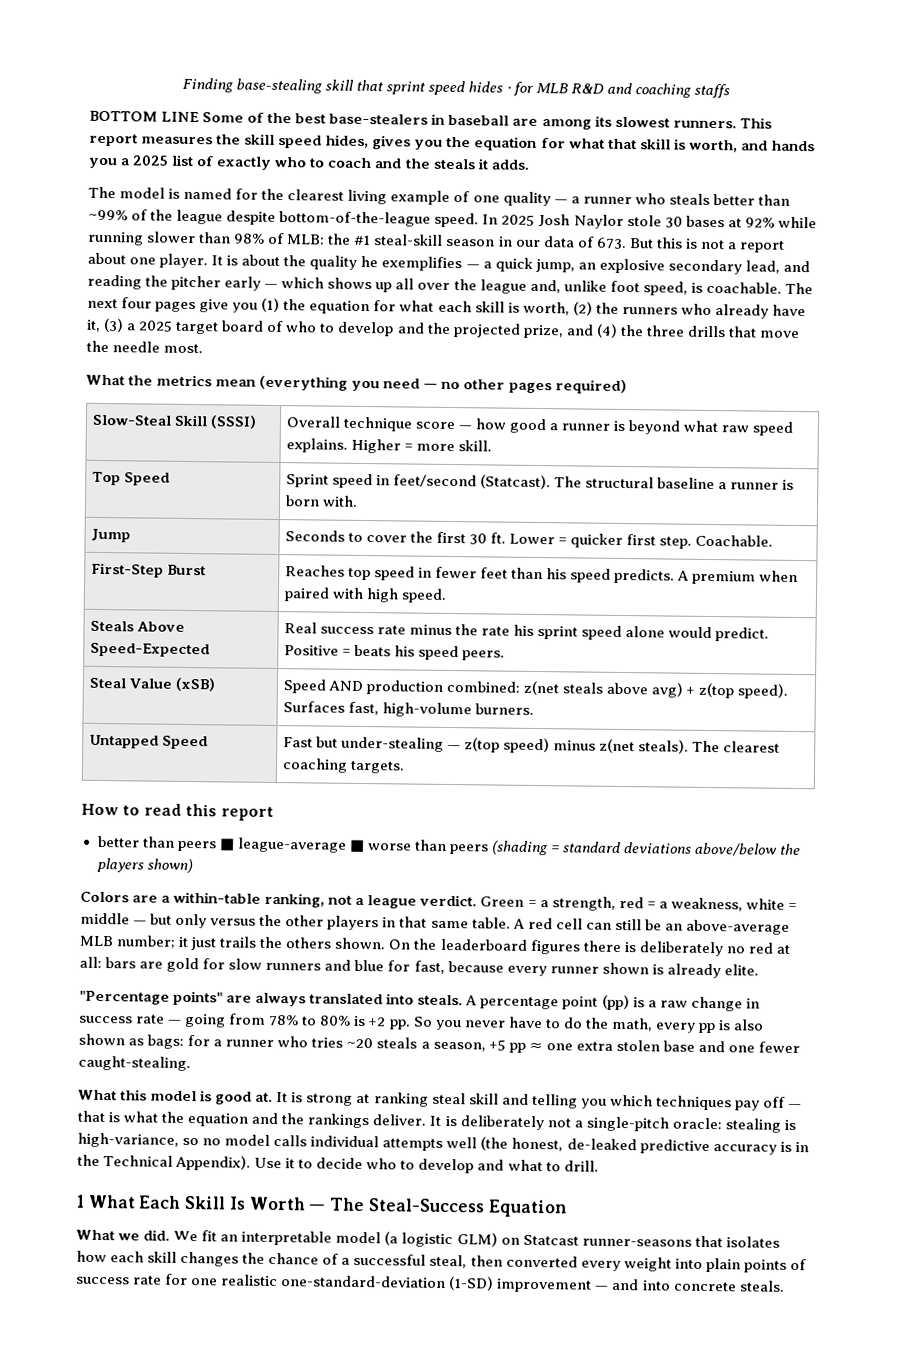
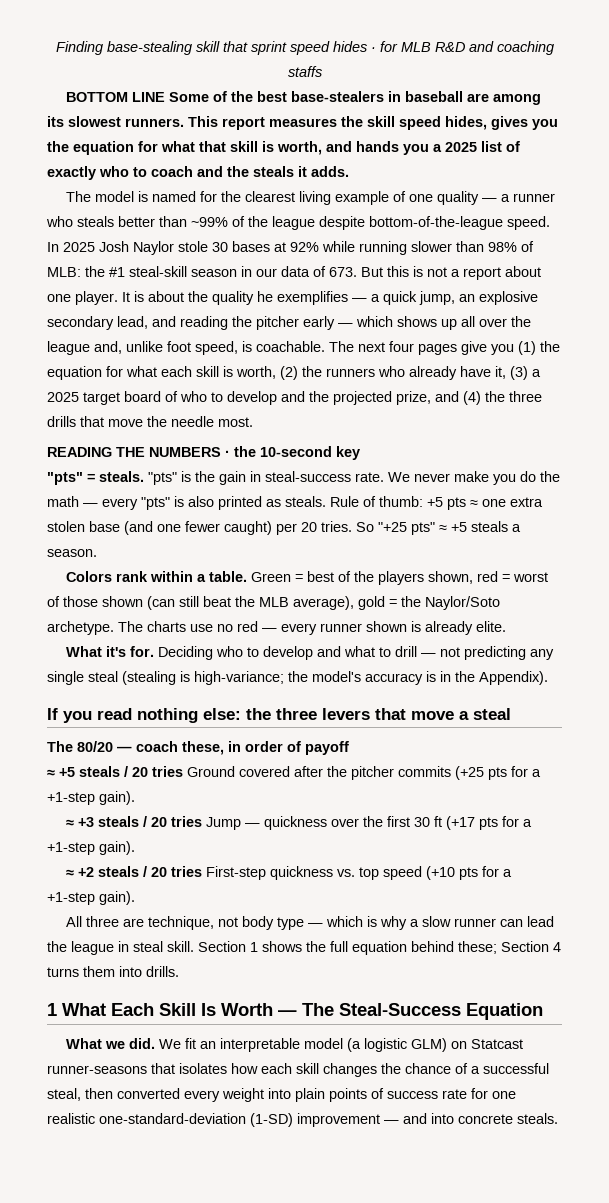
[86,374,627,395] [91,414,257,429] [285,416,794,436] [285,438,493,454] [91,471,170,486] [285,473,795,490] [284,495,358,507] [90,528,131,543] [284,530,774,549] [90,562,206,578] [284,565,799,585] [283,587,448,603] [89,620,185,632] [89,642,210,658] [283,622,770,642] [283,644,506,661] [88,677,215,692] [282,679,789,699] [282,701,535,718] [88,734,208,750] [282,736,781,754] [281,758,405,774] [81,803,274,821] [97,835,802,857] [95,857,193,874] [80,891,797,912] [80,912,790,935] [79,935,790,957] [79,956,504,974] What the metrics mean (everything you need — no other pages required) // Slow-Steal Skill (SSSI) | Overall technique score — how good a runner is beyond what raw speed explains. Higher = more skill. // Top Speed | Sprint speed in feet/second (Statcast). The structural baseline a runner is born with. // Jump | Seconds to cover the first 30 ft. Lower = quicker first step. Coachable. // First-Step Burst | Reaches top speed in fewer feet than his speed predicts. A premium when paired with high speed. // Steals Above Speed-Expected | Real success rate minus the rate his sprint speed alone would predict. Positive = beats his speed peers. // Steal Value (xSB) | Speed AND production combined: z(net steals above avg) + z(top speed). Surfaces fast, high-volume burners. // Untapped Speed | Fast but under-stealing — z(top speed) minus z(net steals). The clearest coaching targets. // How to read this report // better than peers ■ league-average ■ worse than peers (shading = standard deviations above/below the players shown) // Colors are a within-table ranking, not a league verdict. Green = a strength, red = a weakness, white = middle — but only versus the other players in that same table. A red cell can still be an above-average MLB number; it just trails the others shown. On the leaderboard figures there is deliberately no red at all: bars are gold for slow runners and blue for fast, because -> [47,446,360,460] [47,471,560,485] [47,496,543,510] [47,521,521,535] [47,549,97,557] [66,571,549,585] [47,596,500,610] [47,621,277,635] READING THE NUMBERS · the 10-second key // "pts" = steals. "pts" is the gain in steal-success rate. We never make you do the math — every "pts" is also printed as steals. Rule of thumb: +5 pts ≈ one extra stolen base (and one fewer caught) per 20 tries. So "+25 pts" ≈ +5 steals a season. // Colors rank within a table. Green = best of the players shown, red = worst of those shown (can still beat the MLB average), gold = the Naylor/Soto archetype. The charts use no red —
[79,990,760,1012] [79,1013,765,1034] [78,1033,801,1054] [78,1055,191,1072] [78,1089,802,1111] [77,1110,796,1133] [77,1132,809,1155] [77,1154,364,1171] "Percentage points" are always translated into steals. A percentage point (pp) is a raw change in success rate — going from 78% to 80% is +2 pp. So you never have to do the math, every pp is also shown as bags: for a runner who tries ~20 steals a season, +5 pp ≈ one extra stolen base and one fewer caught-stealing. // What this model is good at. It is strong at ranking steal skill and telling you which techniques pay off — that is what the equation and the rankings deliver. It is deliberately not a single-pitch oracle: stealing is high-variance, so no model calls individual attempts well (the honest, de-leaked predictive accuracy is in the Technical Appendix). Use it to decide -> [66,646,214,660] What it's for. Deciding
[563,1160,599,1172] drill. -> [395,646,555,660] [47,671,548,685] [47,708,511,723] [47,741,349,755] [47,766,541,780] [47,791,135,805] [66,816,533,830] [47,841,135,855] [66,866,513,880] [47,891,135,905] [66,916,555,930] [47,941,561,955] [47,966,179,977] drill — not predicting any single steal (stealing is high-variance; the model's accuracy is in the Appendix). // If you read nothing else: the three levers that move a steal // The 80/20 — coach these, in order of payoff // ≈ +5 steals / 20 tries Ground covered after the pitcher commits (+25 pts for a +1-step gain). // ≈ +3 steals / 20 tries Jump — quickness over the first 30 ft (+17 pts for a +1-step gain). // ≈ +2 steals / 20 tries First-step quickness vs. top speed (+10 pts for a +1-step gain). // All three are technique, not body type — which is why a slow runner can lead the league in steal skill. Section 1 shows the full equation behind these; Section 4 turns them into drills.

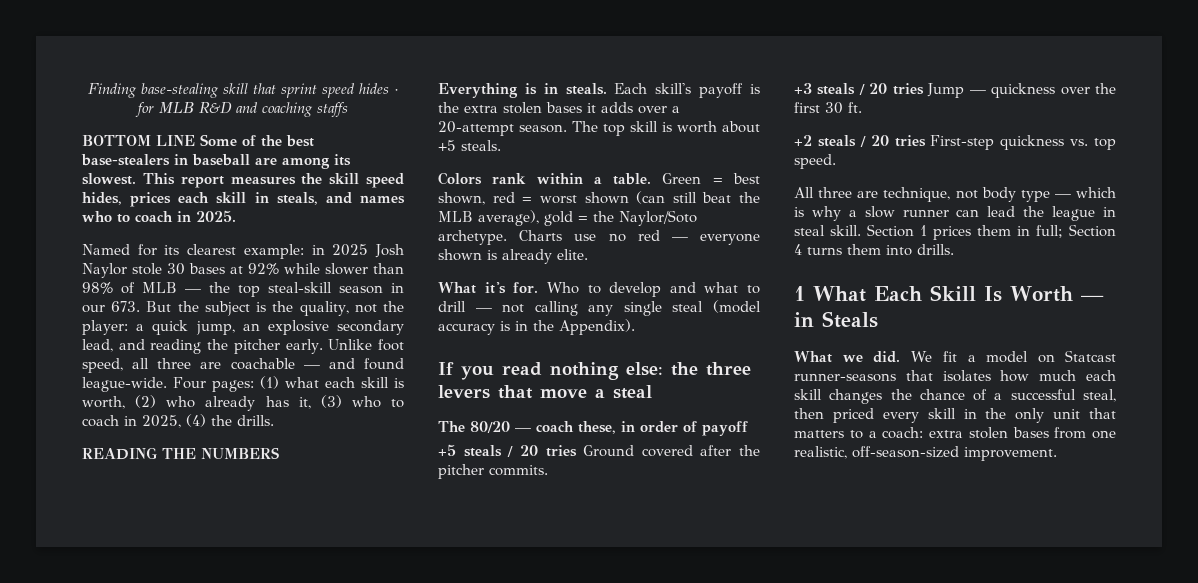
[68,116,184,127] slowest runners. -> [82,173,136,185] slowest.
[491,116,558,130] [47,141,520,155] [47,166,349,180] [66,191,556,205] [46,216,550,230] [47,242,59,252] gives you the equation for what that skill is worth, and hands you a 2025 list of exactly who to coach and the steals it adds. // The model is named for the clearest living example of one quality — a runner who steals better than ~99% of the league despite bottom-of-the-league speed. In -> [130,192,405,207] [82,210,236,223] [82,244,325,259] prices each skill in steals, and names who to coach in 2025. // Named for its clearest example: in
[359,241,407,255] running -> (320, 268) none
[47,266,541,280] [47,291,367,305] MLB: the #1 steal-skill season in our data of 673. But this is not a report about one player. It is about the quality he exemplifies — -> [142,282,404,297] [82,301,404,316] [82,320,128,335] MLB — the top steal-skill season in our 673. But the subject is the quality, not the player:
[303,316,531,330] [47,341,560,355] [47,366,123,380] early — which shows up all over the league and, unlike foot speed, is coachable. The next four pages give you (1) the equation for -> [285,339,404,354] [82,358,404,373] [82,376,279,392] early. Unlike foot speed, all three are coachable — and found league-wide. Four pages: (1)
[302,366,375,377] the runners -> (157, 401) none
[460,366,491,377] have -> [265,396,289,407] has
[532,369,541,377] [47,391,542,405] [47,416,253,427] [47,446,360,460] [47,471,560,485] [47,496,543,510] [47,521,521,535] [47,549,97,557] a 2025 target board of who to develop and the projected prize, and (4) the three drills that move the needle most. // READING THE NUMBERS · the 10-second key // "pts" = steals. "pts" is the gain in steal-success rate. We never make you do the math — every "pts" is also printed as steals. Rule of thumb: +5 pts ≈ one extra stolen base (and one fewer caught) per 20 tries. So "+25 pts" ≈ +5 steals a season. -> [351,396,404,408] [82,414,274,428] [82,447,279,460] [438,83,760,98] [438,102,680,114] [438,121,760,136] [438,140,501,151] who to coach in 2025, (4) the drills. // READING THE NUMBERS // Everything is in steals. Each skill's payoff is the extra stolen bases it adds over a 20-attempt season. The top skill is worth about +5 steals.
[338,571,425,585] of the players -> (760, 178) none
[47,596,98,607] of those -> (577, 199) none
[118,621,186,632] The charts -> [519,230,563,241] Charts
[281,623,362,635] every runner -> [700,233,760,245] everyone
[158,646,244,660] Deciding who -> [546,282,579,294] Who
[464,646,527,660] predicting -> [534,301,578,316] calling
[122,671,361,685] (stealing is high-variance; the model's -> [713,300,761,313] (model
[47,769,55,777] ≈ -> (748, 428) none
[398,766,541,780] [47,791,135,805] [66,819,75,827] commits (+25 pts for a +1-step gain). // ≈ -> [489,465,548,476] commits. //
[434,816,533,830] [47,841,135,855] [66,869,75,877] ft (+17 pts for a +1-step gain). // ≈ -> [848,102,862,113] ft. //
[383,866,513,880] [47,891,135,905] speed (+10 pts for a +1-step gain). -> [794,154,836,169] speed.
[262,941,497,955] shows the full equation behind these; -> [933,225,1063,240] prices them in full;
[302,1003,543,1020] The Steal-Success Equation -> [794,311,878,328] in Steals
[200,1038,448,1052] an interpretable model (a logistic GLM) -> [967,351,1028,363] a model
(258, 1068) none -> [1039,370,1077,381] much
[117,1088,516,1102] [47,1113,558,1127] converted every weight into plain points of success rate for one realistic one-standard-deviation (1-SD) improvement — and into concrete steals. -> [832,408,1116,423] [794,427,1116,439] [794,446,1057,461] priced every skill in the only unit that matters to a coach: extra stolen bases from one realistic, off-season-sized improvement.

